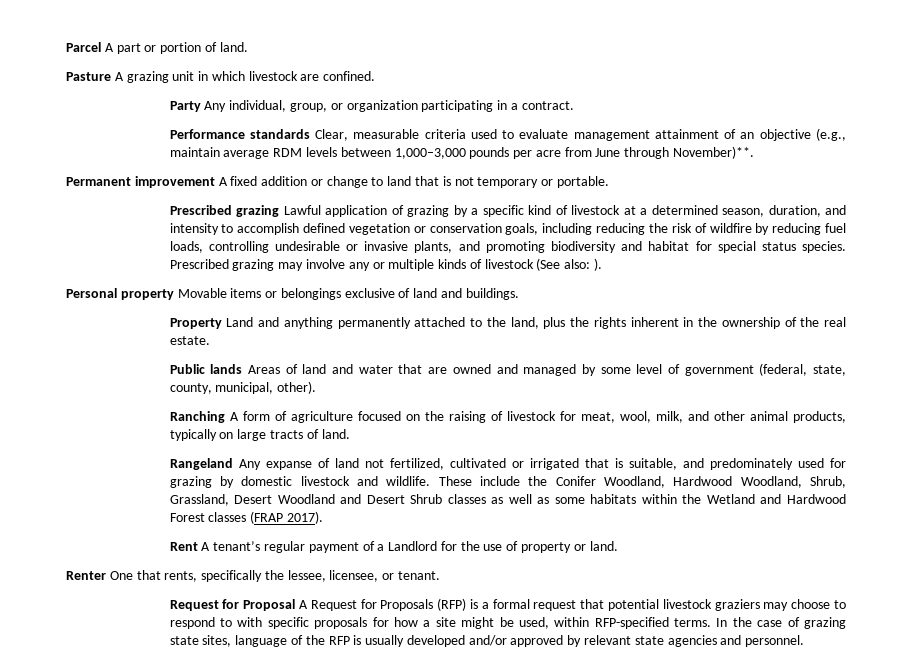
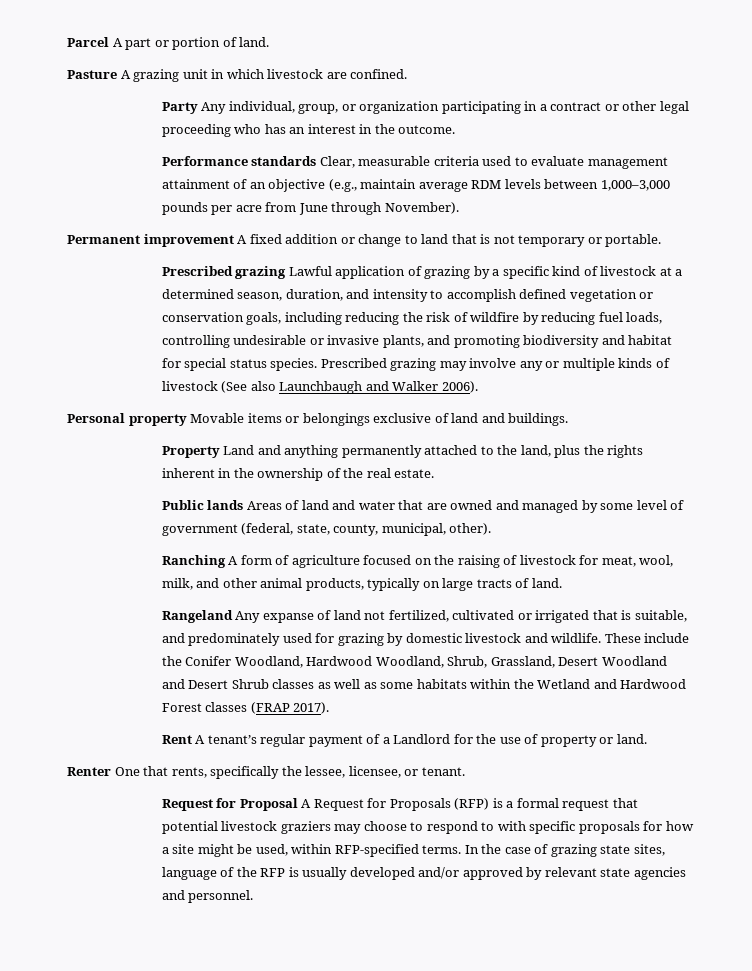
[521,101,574,110] contract. -> [550,101,689,114] [161,124,456,137] contract or other legal proceeding who has an interest in the outcome.
[672,146,754,159] November)**. -> [384,202,459,214] November).
[564,258,602,271] also: ). -> [250,381,478,394] also Launchbaugh and Walker 2006).

